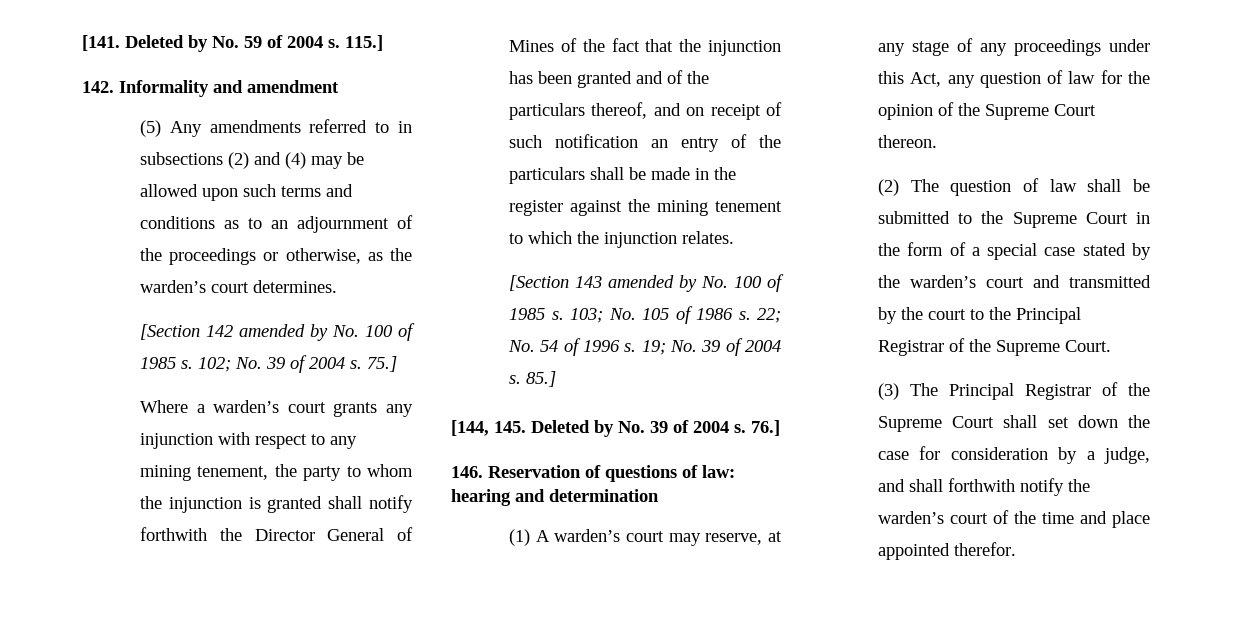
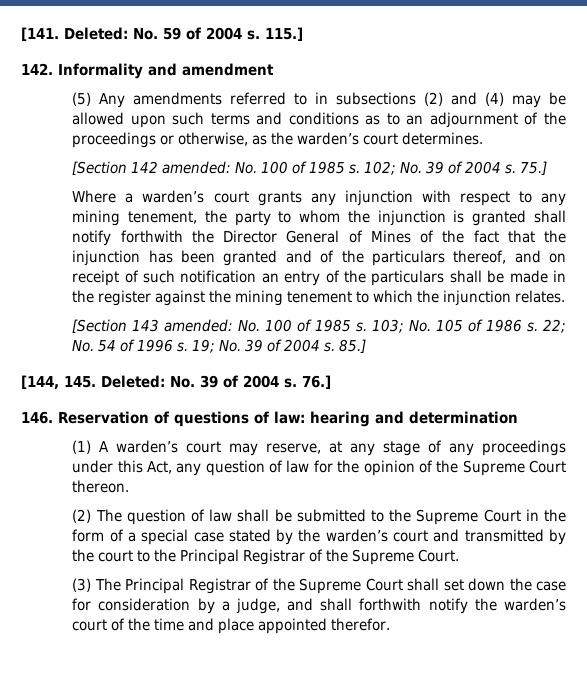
[125,35,208,52] Deleted by -> [64,27,128,40] Deleted:
[239,324,329,341] amended by -> [162,161,232,174] amended:
[608,275,698,292] amended by -> [164,319,234,332] amended:
[531,420,614,437] Deleted by -> [101,375,165,388] Deleted:

